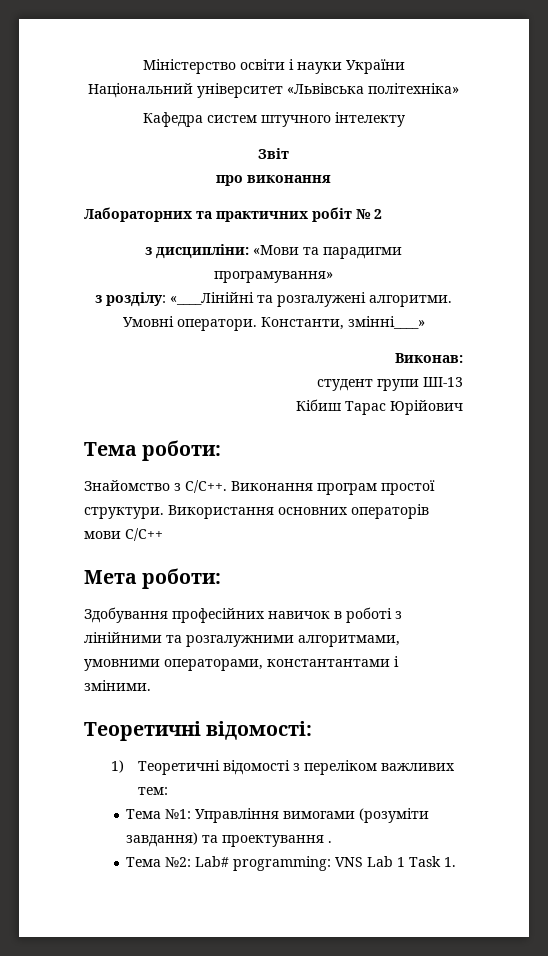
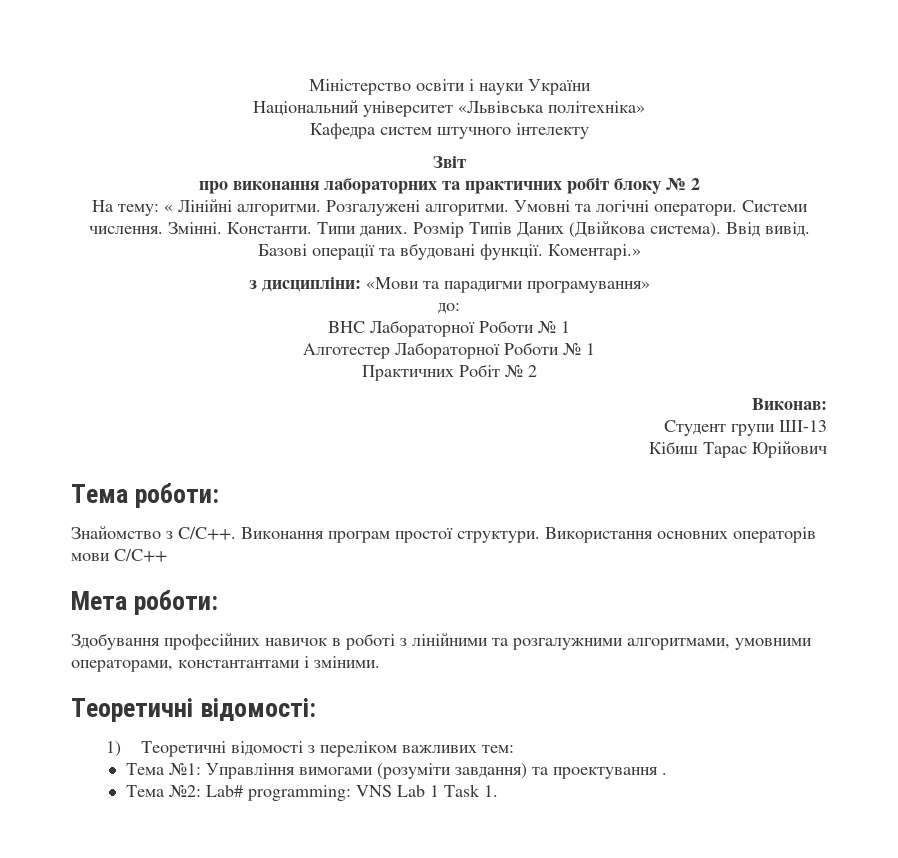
[84,207,192,222] // Лабораторних -> [323,178,437,194] лабораторних
[356,209,382,219] № 2 -> [613,178,700,194] [91,199,808,216] [88,221,810,238] [257,243,641,260] блоку № 2 // На тему: « Лінійні алгоритми. Розгалужені алгоритми. Умовні та логічні оператори. Системи числення. Змінні. Константи. Типи даних. Розмір Типів Даних (Двійкова система). Ввід вивід. Базові операції та вбудовані функції. Коментарі.»
[95,292,452,307] [122,316,425,331] з розділу: «____Лінійні та розгалужені алгоритми. Умовні оператори. Константи, змінні____» -> [438,303,460,314] [328,320,570,337] [303,342,595,359] [361,364,537,381] до: // ВНС Лабораторної Роботи № 1 // Алготестер Лабораторної Роботи № 1 // Практичних Робіт № 2
[317,379,373,391] студент -> [664,420,726,436] Студент

